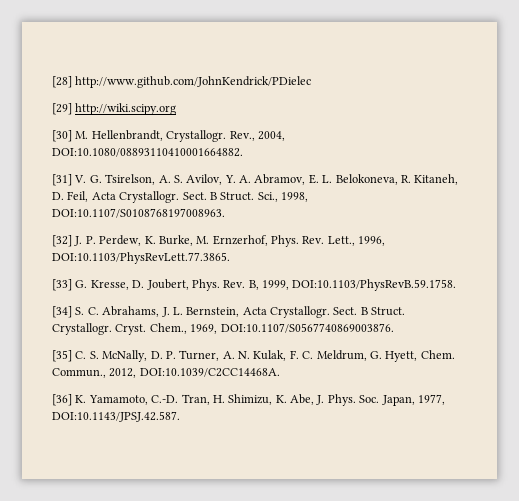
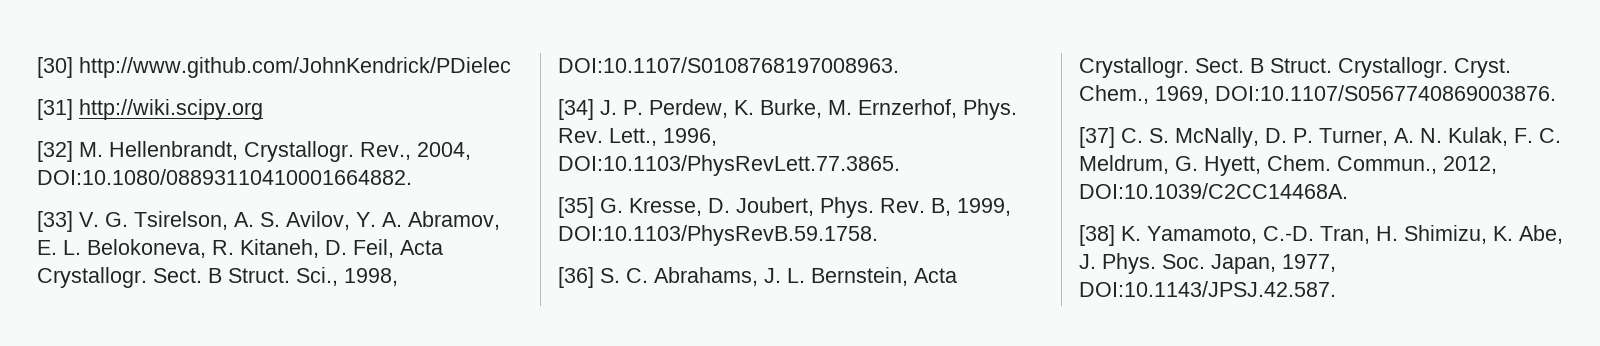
[52,76,72,88] [28] -> [37,57,73,78] [30]
[52,103,72,115] [29] -> [37,99,73,120] [31]
[52,130,72,142] [30] -> [37,141,73,162] [32]
[52,174,72,186] [31] -> [37,211,73,232] [33]
[52,235,72,247] [32] -> [558,99,594,120] [34]
[52,279,72,291] [33] -> [558,197,594,218] [35]
[52,306,72,318] [34] -> [558,267,594,288] [36]
[52,350,72,362] [35] -> [1079,127,1115,148] [37]
[52,394,72,406] [36] -> [1079,225,1115,246] [38]

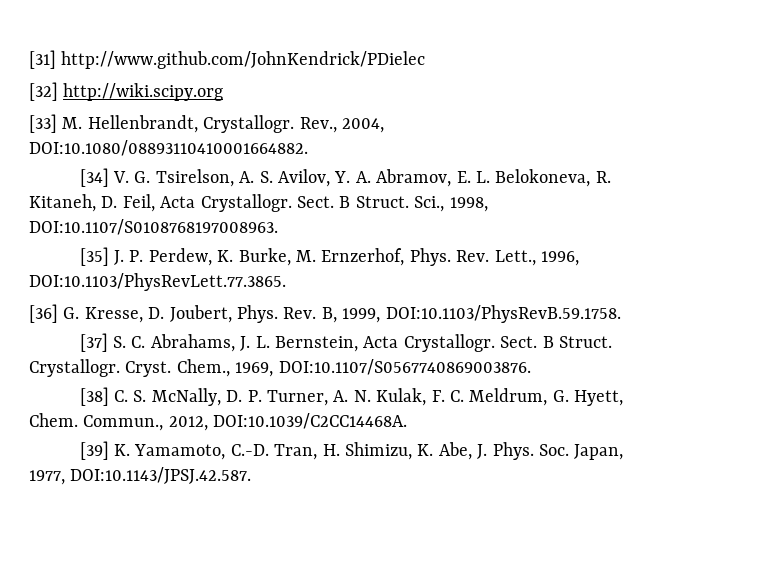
[37,57,73,78] [30] -> [29,50,56,69] [31]
[37,99,73,120] [31] -> [29,82,58,101] [32]
[37,141,73,162] [32] -> [29,114,57,133] [33]
[37,211,73,232] [33] -> [79,168,109,187] [34]
[558,99,594,120] [34] -> [79,247,109,266] [35]
[558,197,594,218] [35] -> [29,304,58,323] [36]
[558,267,594,288] [36] -> [79,333,108,352] [37]
[1079,127,1115,148] [37] -> [79,387,109,406] [38]
[1079,225,1115,246] [38] -> [79,441,109,460] [39]

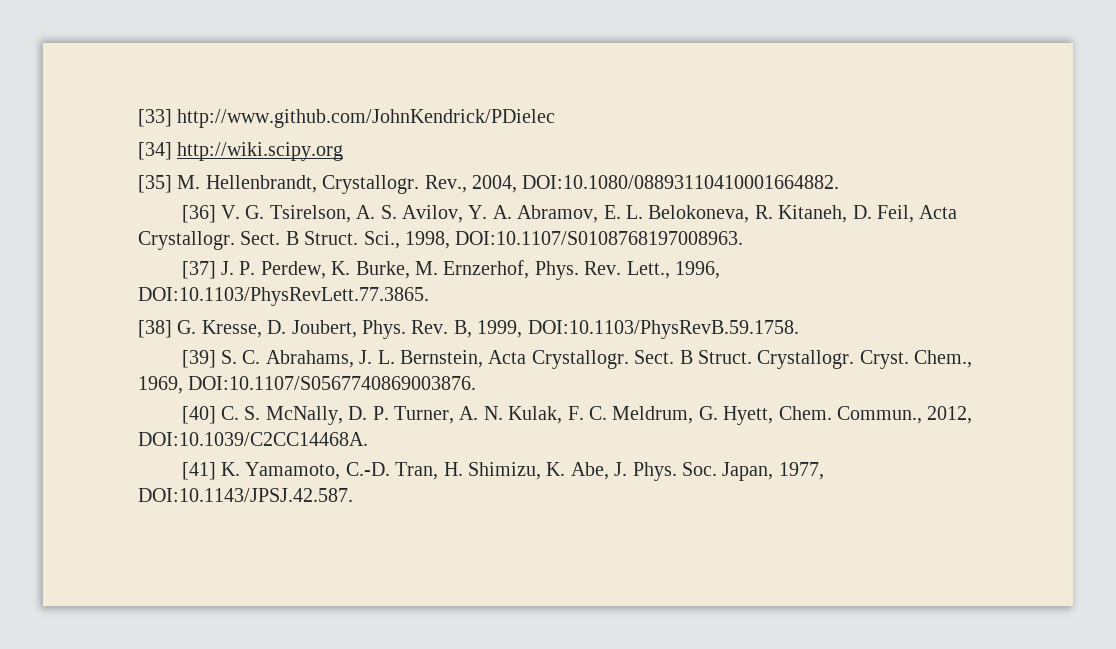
[29,50,56,69] [31] -> [138,109,172,127] [33]
[29,82,58,101] [32] -> [138,142,172,160] [34]
[29,114,57,133] [33] -> [138,175,172,193] [35]
[79,168,109,187] [34] -> [181,205,216,223] [36]
[79,247,109,266] [35] -> [181,261,216,279] [37]
[29,304,58,323] [36] -> [138,320,172,338] [38]
[79,333,108,352] [37] -> [181,350,216,368] [39]
[79,387,109,406] [38] -> [181,406,216,424] [40]
[79,441,109,460] [39] -> [181,462,216,480] [41]

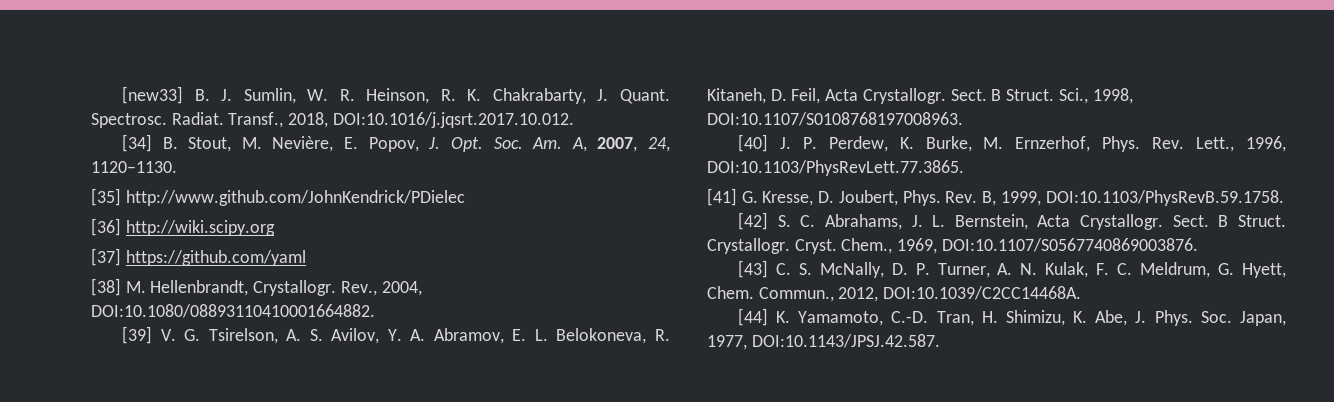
[138,109,172,127] [33] -> [121,86,671,104] [91,112,574,128] [121,134,670,152] [91,161,177,173] [91,188,121,206] [new33] B. J. Sumlin, W. R. Heinson, R. K. Chakrabarty, J. Quant. Spectrosc. Radiat. Transf., 2018, DOI:10.1016/j.jqsrt.2017.10.012. // [34] B. Stout, M. Nevière, E. Popov, J. Opt. Soc. Am. A, 2007, 24, 1120–1130. // [35]
[138,142,172,160] [34] -> [91,218,121,236] [36]
[138,175,172,193] [35] -> [91,248,306,266] [91,278,121,296] [37] https://github.com/yaml // [38]
[181,205,216,223] [36] -> [121,326,152,344] [39]
[181,261,216,279] [37] -> [737,134,768,152] [40]
[138,320,172,338] [38] -> [707,188,737,206] [41]
[181,350,216,368] [39] -> [737,212,768,230] [42]
[181,406,216,424] [40] -> [737,260,768,278] [43]
[181,462,216,480] [41] -> [737,308,768,326] [44]

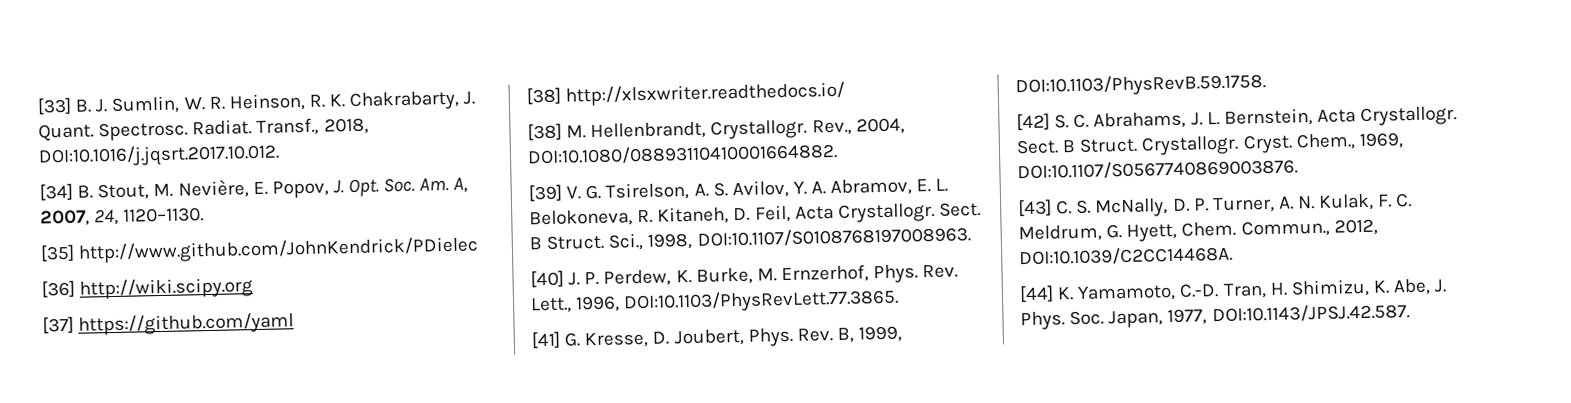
[121,86,183,104] [new33] -> [37,97,72,115] [33]
(306, 258) none -> [526,81,846,107] // [38] http://xlsxwriter.readthedocs.io/

